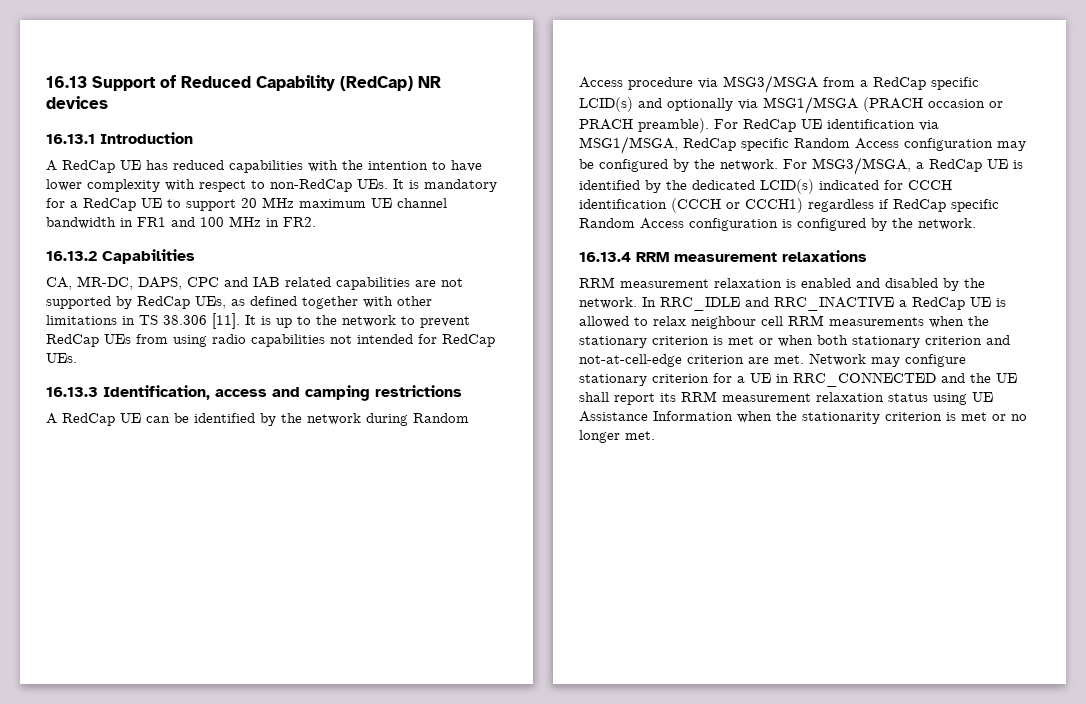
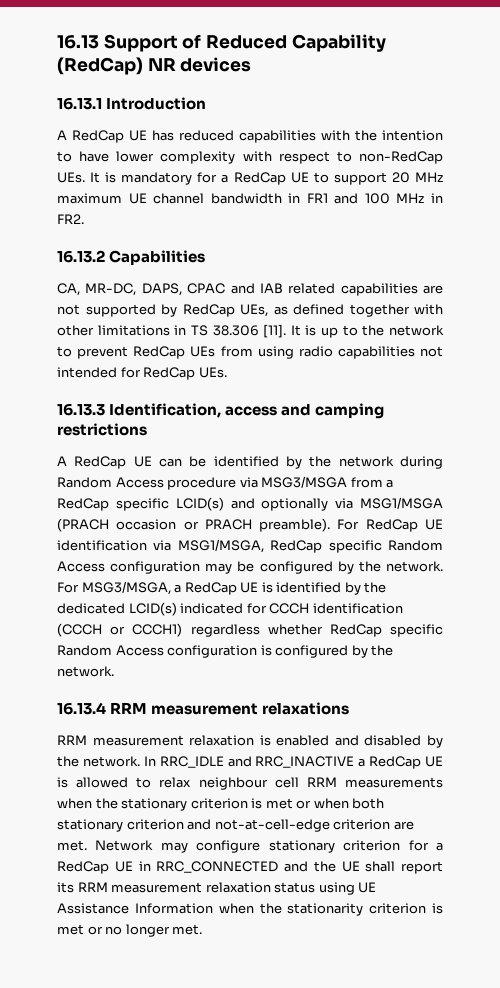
[187,277,219,287] CPC -> [187,283,226,294] CPAC
[879,199,889,209] if -> [267,624,323,635] whether
(745, 379) none -> [57,861,109,874] RedCap

